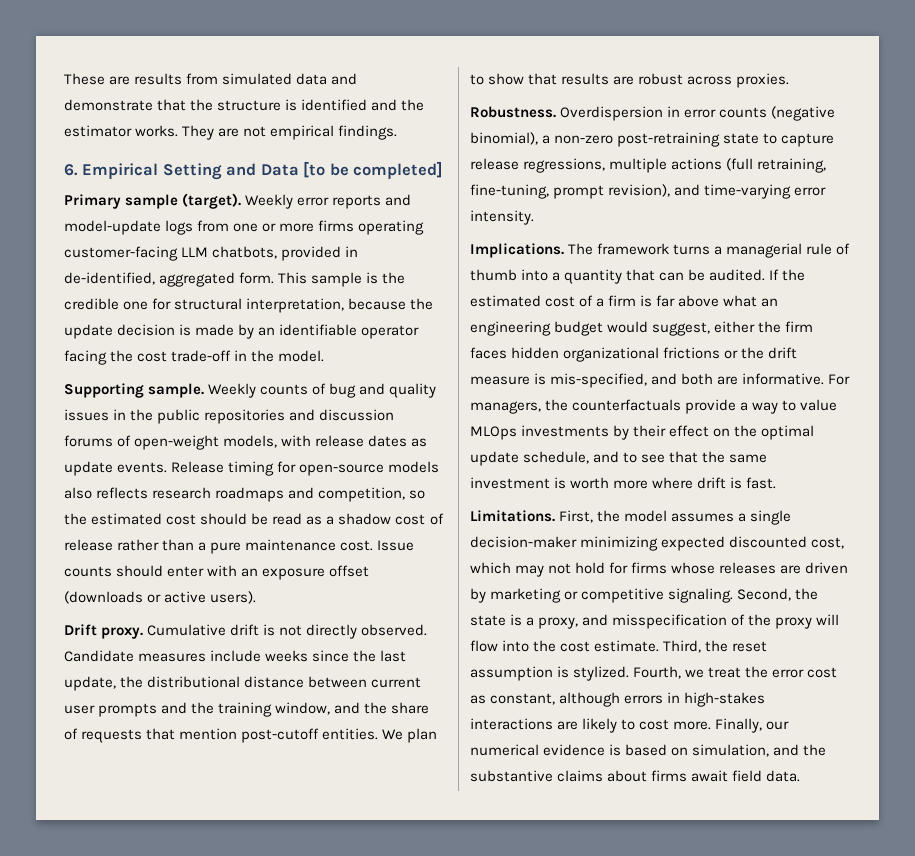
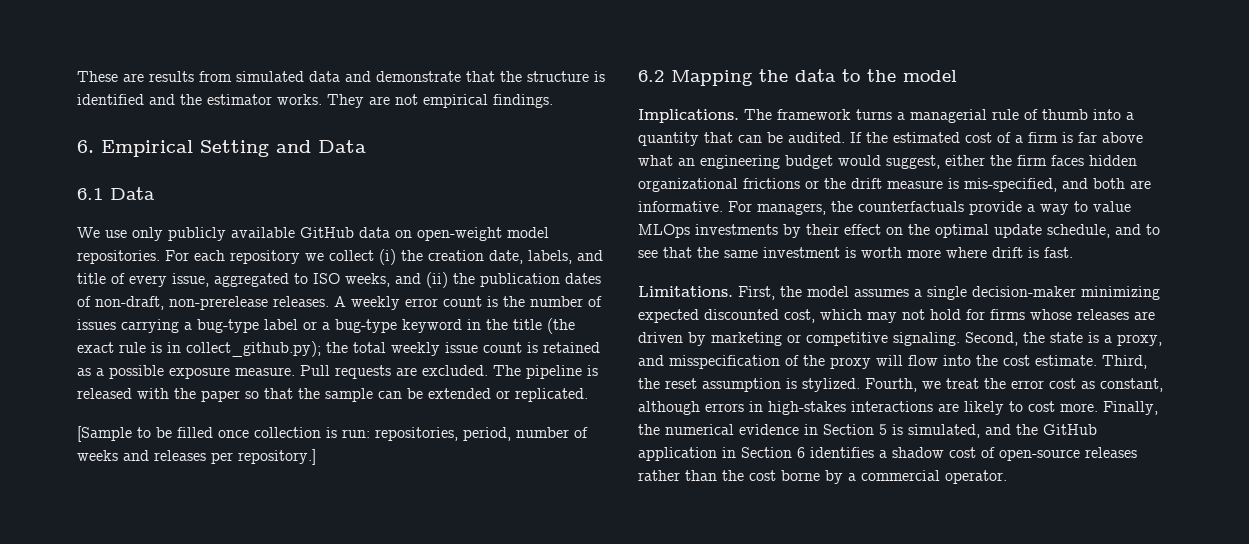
[303,161,444,179] [64,193,412,209] [64,220,425,235] [64,246,359,261] [64,272,406,287] [64,298,434,313] [64,324,420,339] [64,350,325,365] [64,383,437,398] [64,409,395,424] [64,435,428,450] [64,461,440,476] [64,487,426,502] [64,513,444,525] [64,539,415,554] [64,565,370,580] [64,591,257,604] [64,624,428,639] [64,650,407,662] [64,676,422,691] [64,702,430,717] [64,728,438,743] [470,73,790,88] [470,106,836,121] [470,132,835,147] [470,158,827,173] [470,184,827,199] [470,210,534,225] [to be completed] // Primary sample (target). Weekly error reports and model-update logs from one or more firms operating customer-facing LLM chatbots, provided in de-identified, aggregated form. This sample is the credible one for structural interpretation, because the update decision is made by an identifiable operator facing the cost trade-off in the model. // Supporting sample. Weekly counts of bug and quality issues in the public repositories and discussion forums of open-weight models, with release dates as update events. Release timing for open-source models also reflects research roadmaps and competition, so the estimated cost should be read as a shadow cost of release rather than a pure maintenance cost. Issue counts should enter with an exposure offset (downloads or active users). // Drift proxy. Cumulative drift is not directly observed. Candidate measures include weeks since the last update, the distributional distance between current user prompts and the training window, and the share of requests that mention post-cutoff entities. We plan to show that results are robust across proxies. // Robustness. Overdispersion in error counts (negative binomial), a non-zero post-retraining state to capture release regressions, multiple actions (full retraining, fine-tuning, prompt revision), and time-varying error intensity. -> [77,187,155,200] [77,227,549,241] [77,249,603,265] [77,272,601,288] [77,296,602,310] [77,318,575,334] [77,341,600,357] [77,365,598,379] [77,388,588,402] [77,426,588,442] [77,449,316,465] [638,69,957,86] // 6.1 Data // We use only publicly available GitHub data on open-weight model repositories. For each repository we collect (i) the creation date, labels, and title of every issue, aggregated to ISO weeks, and (ii) the publication dates of non-draft, non-prerelease releases. A weekly error count is the number of issues carrying a bug-type label or a bug-type keyword in the title (the exact rule is in collect_github.py); the total weekly issue count is retained as a possible exposure measure. Pull requests are excluded. The pipeline is released with the paper so that the sample can be extended or replicated. // [Sample to be filled once collection is run: repositories, period, number of weeks and releases per repository.] // 6.2 Mapping the data to the model
[766,721,790,730] our -> [638,424,660,435] the
[609,744,827,757] [470,770,801,782] is based on simulation, and the substantive claims about firms await field data. -> [804,424,1097,438] [638,447,1137,461] [638,470,1007,484] in Section 5 is simulated, and the GitHub application in Section 6 identifies a shadow cost of open-source releases rather than the cost borne by a commercial operator.

